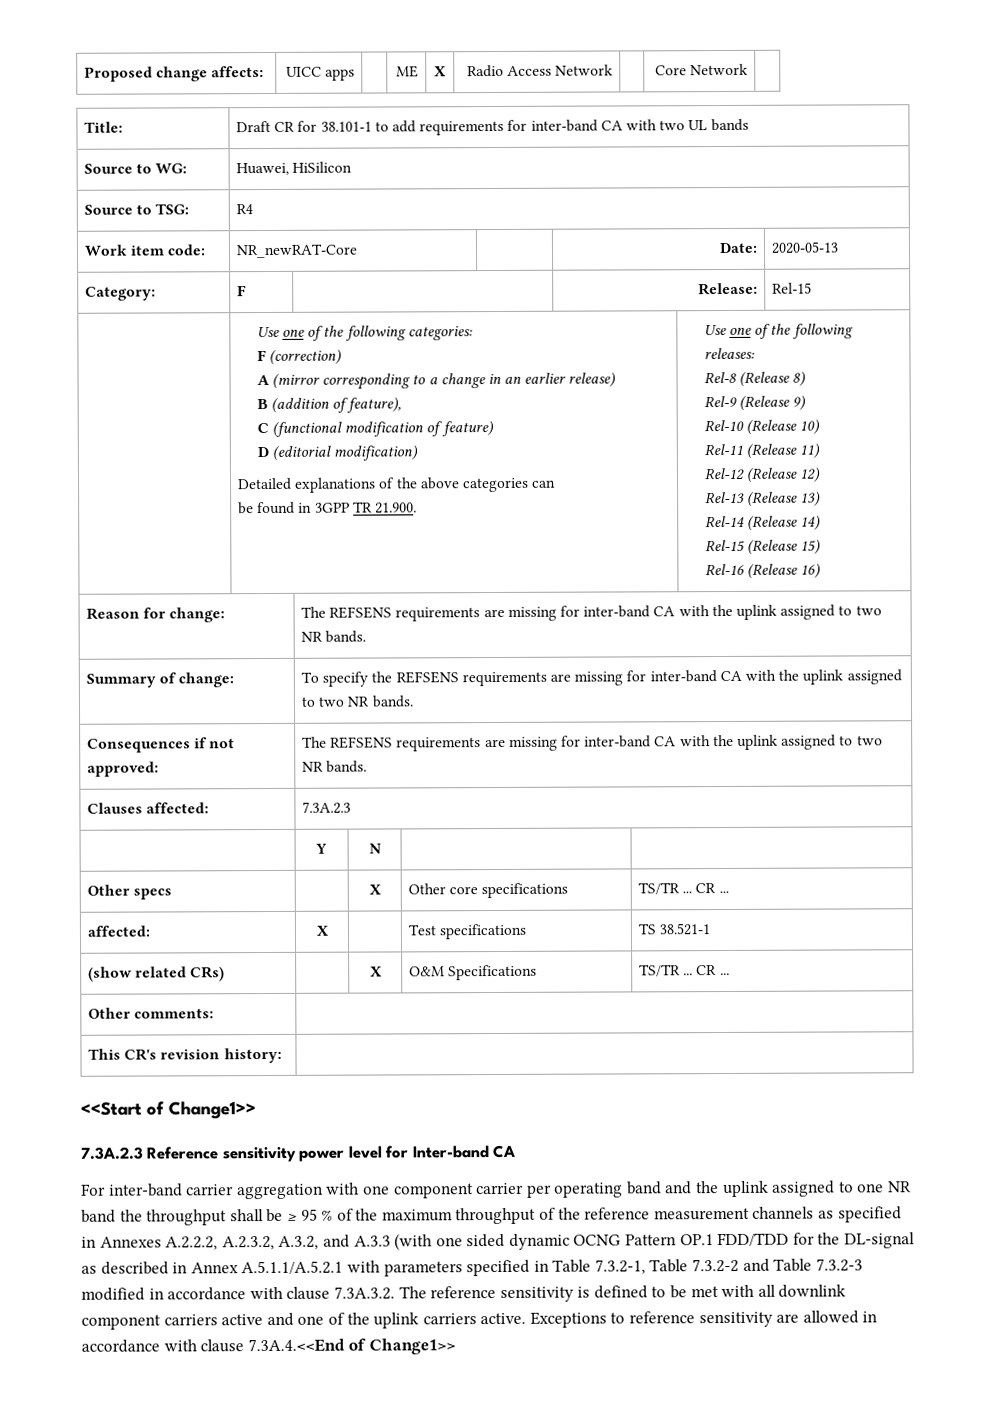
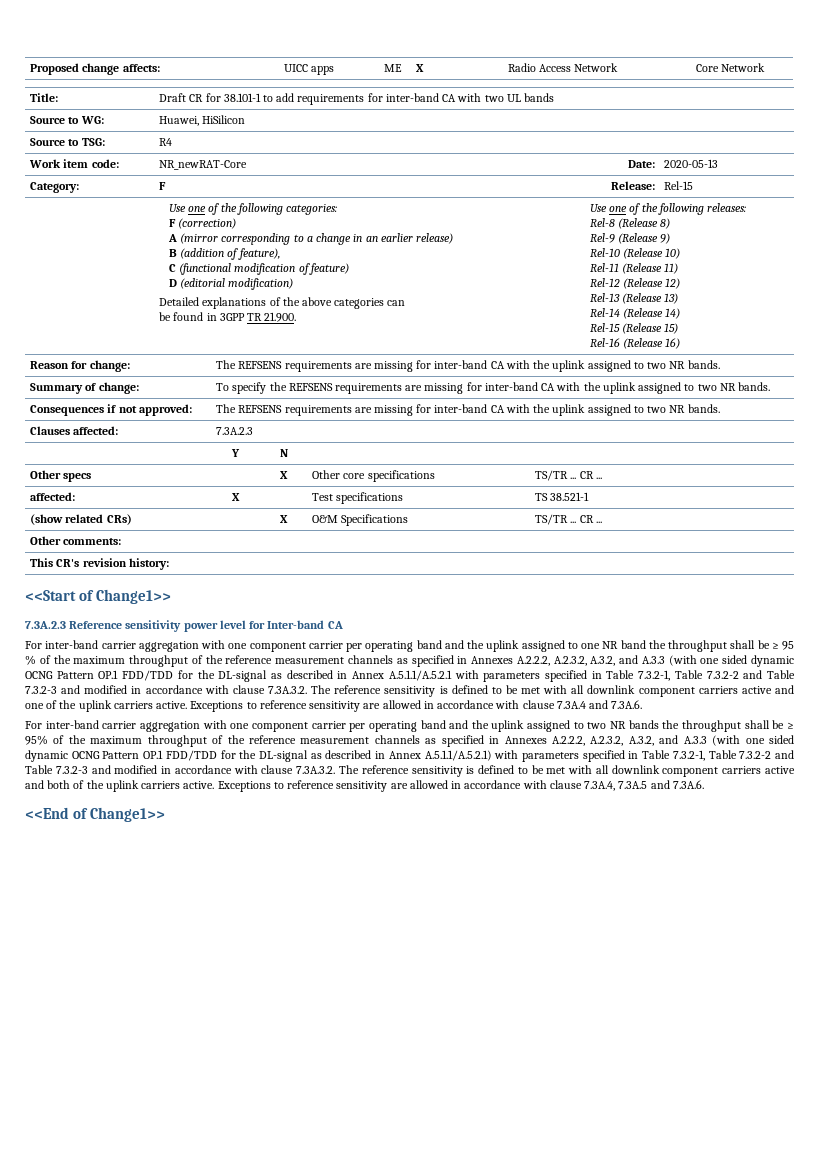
(863, 1265) none -> [61,685,81,694] and
[247,1338,345,1353] 7.3A.4.<<End -> [556,700,643,709] [25,720,795,732] [25,735,795,747] [25,750,794,762] [25,765,795,777] [25,780,704,792] [25,807,69,819] 7.3A.4 and 7.3A.6. // For inter-band carrier aggregation with one component carrier per operating band and the uplink assigned to two NR bands the throughput shall be ≥ 95% of the maximum throughput of the reference measurement channels as specified in Annexes A.2.2.2, A.2.3.2, A.3.2, and A.3.3 (with one sided dynamic OCNG Pattern OP.1 FDD/TDD for the DL-signal as described in Annex A.5.1.1/A.5.2.1) with parameters specified in Table 7.3.2-1, Table 7.3.2-2 and Table 7.3.2-3 and modified in accordance with clause 7.3A.3.2. The reference sensitivity is defined to be met with all downlink component carriers active and both of the uplink carriers active. Exceptions to reference sensitivity are allowed in accordance with clause 7.3A.4, 7.3A.5 and 7.3A.6. // <<End

